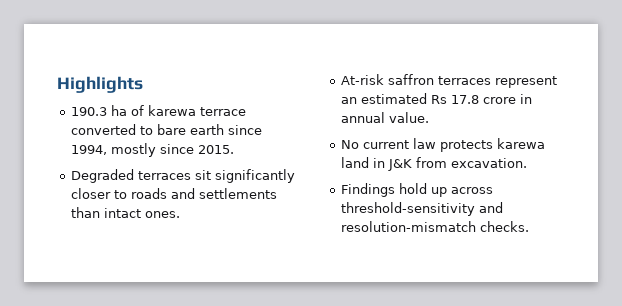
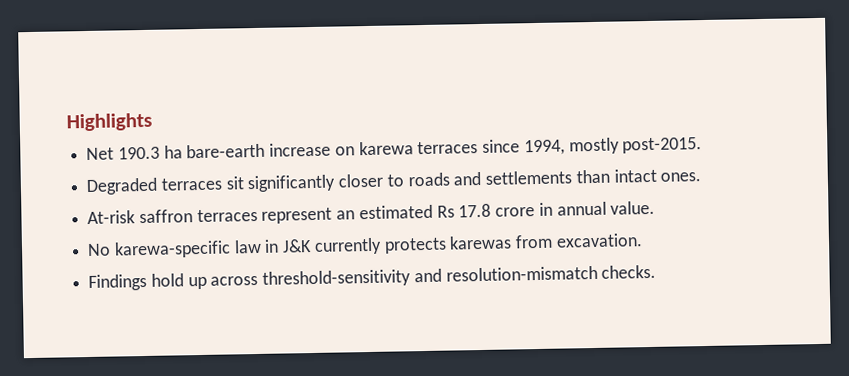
(143, 84) none -> [86,147,115,161] Net
[130,105,246,116] [70,124,224,135] of karewa terrace converted to bare earth -> [186,141,479,159] bare-earth increase on karewa terraces
[159,144,234,154] since 2015. -> [622,137,703,154] post-2015.
[362,138,545,152] [340,157,412,171] current law protects karewa land in J&K -> [113,235,513,259] karewa-specific law in J&K currently protects karewas

